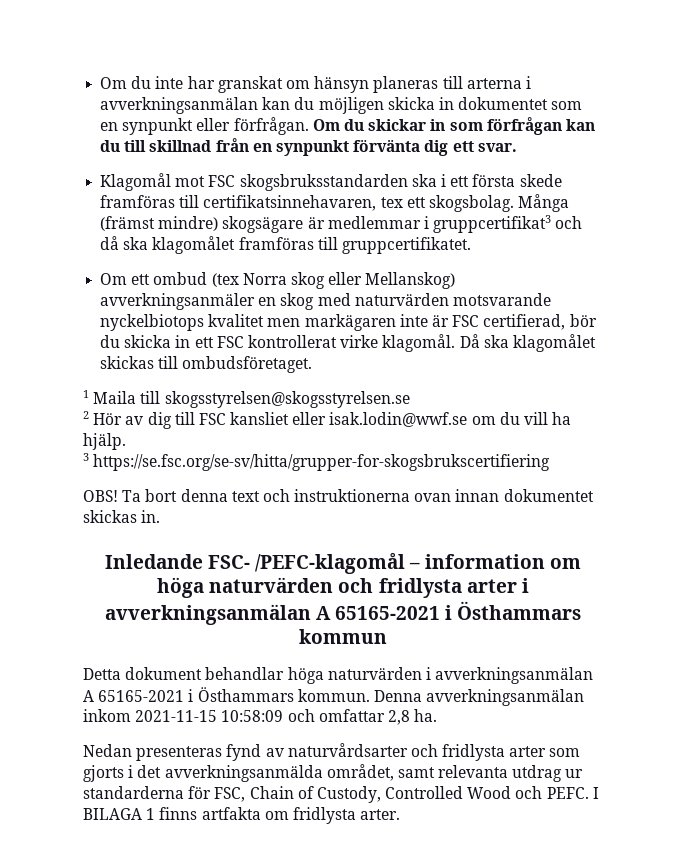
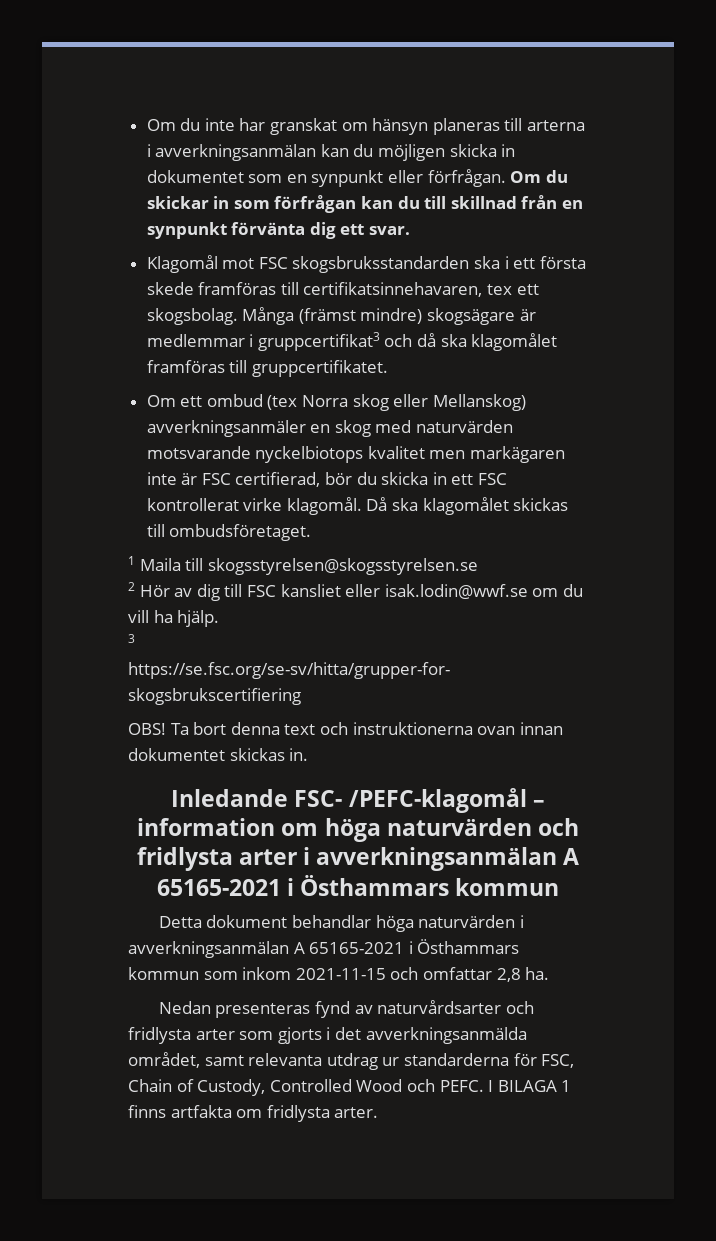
[297,689,585,706] kommun. Denna avverkningsanmälan -> [128,967,238,980] kommun som
[221,710,284,722] 10:58:09 -> (386, 974) none

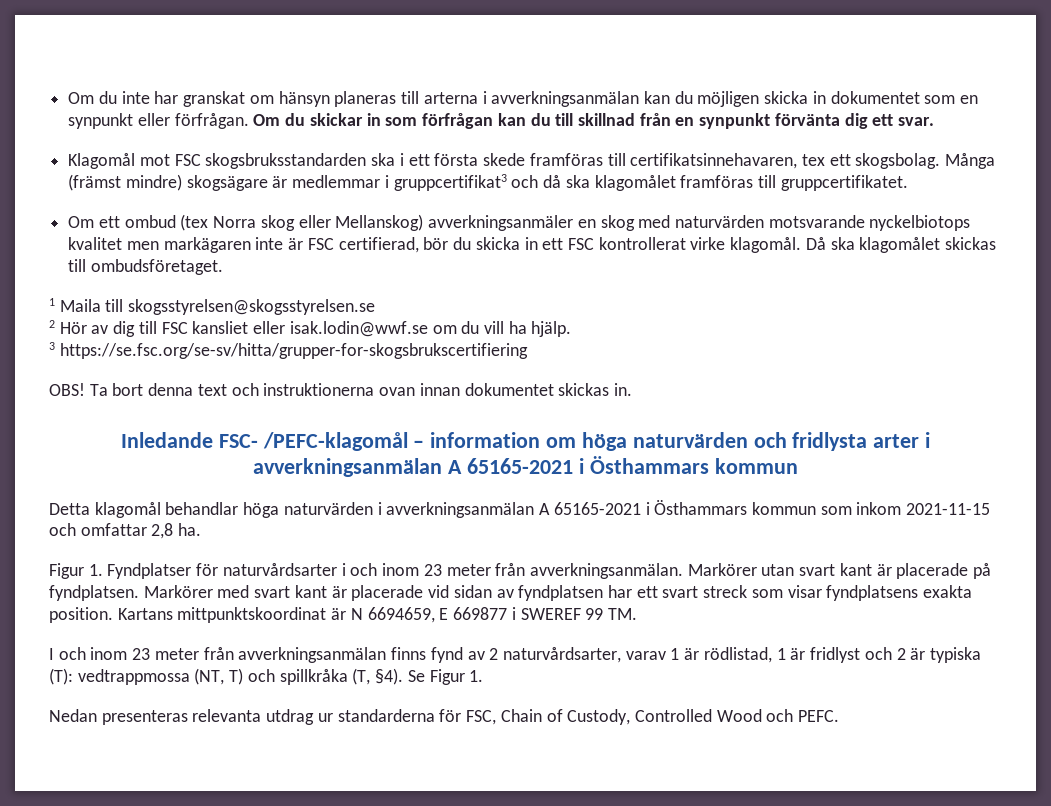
[206,915,288,928] dokument -> [94,502,161,518] klagomål
[158,1000,534,1018] [128,1027,527,1044] [128,1052,244,1068] Nedan presenteras fynd av naturvårdsarter och fridlysta arter som gjorts i det avverkningsanmälda området, samt -> [49,563,992,579] [49,585,973,601] [49,607,637,623] [49,647,981,663] [49,668,484,685] [49,709,188,725] Figur 1. Fyndplatser för naturvårdsarter i och inom 23 meter från avverkningsanmälan. Markörer utan svart kant är placerade på fyndplatsen. Markörer med svart kant är placerade vid sidan av fyndplatsen har ett svart streck som visar fyndplatsens exakta position. Kartans mittpunktskoordinat är N 6694659, E 669877 i SWEREF 99 TM. // I och inom 23 meter från avverkningsanmälan finns fynd av 2 naturvårdsarter, varav 1 är rödlistad, 1 är fridlyst och 2 är typiska (T): vedtrappmossa (NT, T) och spillkråka (T, §4). Se Figur 1. // Nedan presenteras
[488,1080,572,1092] [128,1105,379,1122] I BILAGA 1 finns artfakta om fridlysta arter. -> (840, 716) none

